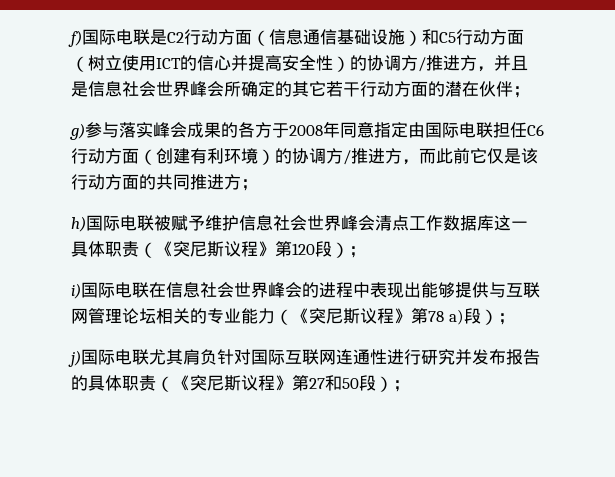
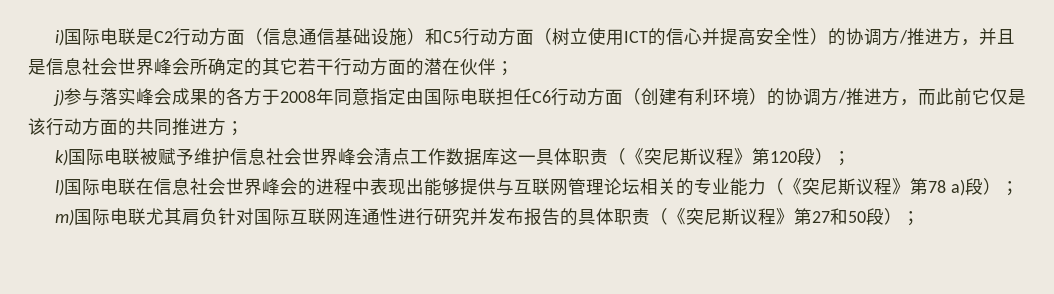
[68,30,82,47] f) -> [54,29,64,46] i)
[70,123,85,140] g) -> [52,89,64,106] j)
[71,216,86,232] h) -> [54,149,68,166] k)
[71,283,81,299] i) -> [54,179,64,196] l)
[68,350,81,367] j) -> [54,209,74,226] m)

